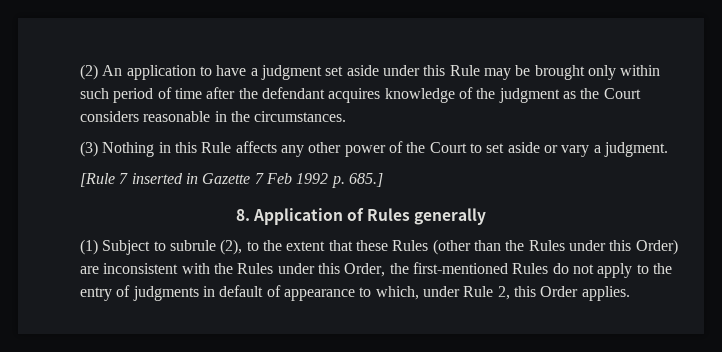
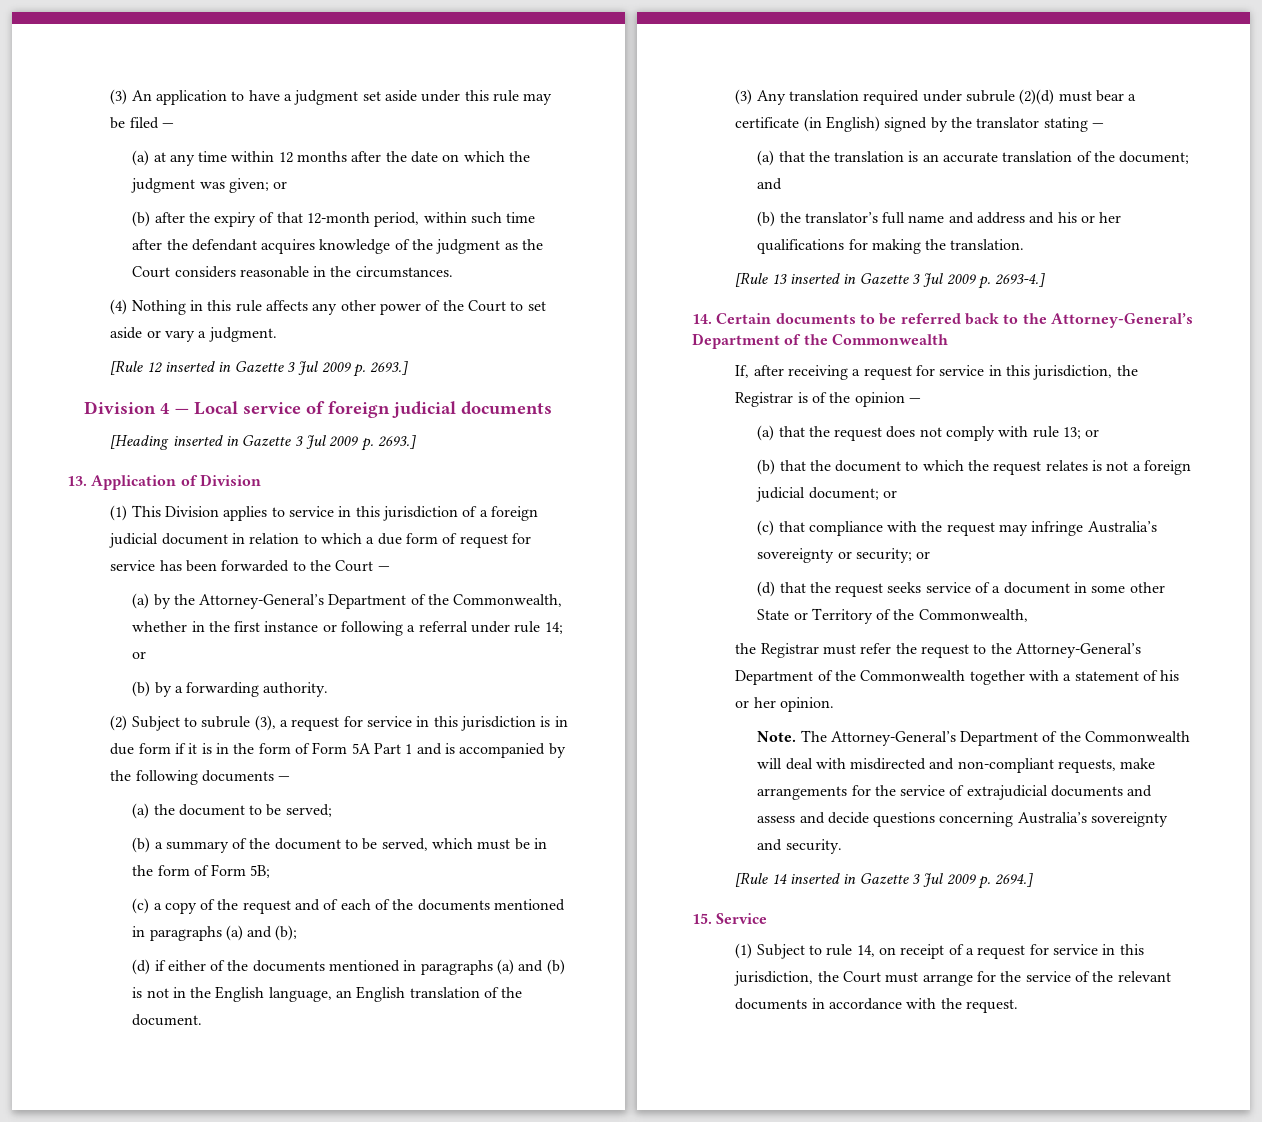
[80,64,99,80] (2) -> [110,89,128,105] (3)
[449,65,480,76] Rule -> [492,90,519,102] rule
[534,65,661,80] [80,87,172,103] brought only within such period of -> [129,117,175,129] [132,150,531,166] [131,178,288,193] [132,211,503,227] filed — // (a) at any time within 12 months after the date on which the judgment was given; or // (b) after the expiry of that 12-month period, within such
[80,141,99,157] (3) -> [110,299,128,315] (4)
[201,142,232,153] Rule -> [235,300,262,312] rule
[119,173,383,188] [235,208,487,225] [80,239,678,255] [80,262,672,278] [80,285,630,301] 7 inserted in Gazette 7 Feb 1992 p. 685.] // 8. Application of Rules generally // (1) Subject to subrule (2), to the extent that these Rules (other than the Rules under this Order) are inconsistent with the Rules under this Order, the first-mentioned Rules do not apply to the entry of judgments in default of appearance to which, under Rule 2, this Order applies. -> [146,361,409,377] [83,401,552,418] [110,435,417,451] [67,474,261,490] [110,505,538,521] [109,533,531,548] [110,560,390,572] [132,593,563,609] [132,621,563,636] [132,651,147,659] [132,681,329,697] [110,715,568,731] [110,742,566,758] [110,770,291,785] [132,803,332,819] [132,837,548,853] [132,864,271,878] [132,898,566,914] [132,925,298,941] [132,959,565,975] [132,986,523,1002] [132,1014,203,1026] [735,89,1137,105] [735,116,1105,132] [757,150,1190,166] [757,178,783,190] [757,211,1122,227] [757,239,1025,254] [735,272,1046,289] [692,313,1193,328] [692,333,948,349] [735,365,1138,380] [735,392,922,407] [757,425,1100,441] [757,459,1192,475] [756,487,897,502] [757,520,1157,536] [757,548,931,563] [757,581,1165,597] [757,608,1028,624] [735,643,1142,658] [735,670,1180,685] [735,697,835,712] [757,730,1191,746] [757,758,1156,773] [757,785,1153,800] [757,812,1169,827] [757,839,842,854] [735,872,1034,889] [692,913,768,924] [735,943,1144,959] [734,971,1171,986] [735,998,1019,1013] 12 inserted in Gazette 3 Jul 2009 p. 2693.] // Division 4 — Local service of foreign judicial documents // [Heading inserted in Gazette 3 Jul 2009 p. 2693.] // 13. Application of Division // (1) This Division applies to service in this jurisdiction of a foreign judicial document in relation to which a due form of request for service has been forwarded to the Court — // (a) by the Attorney-General’s Department of the Commonwealth, whether in the first instance or following a referral under rule 14; or // (b) by a forwarding authority. // (2) Subject to subrule (3), a request for service in this jurisdiction is in due form if it is in the form of Form 5A Part 1 and is accompanied by the following documents — // (a) the document to be served; // (b) a summary of the document to be served, which must be in the form of Form 5B; // (c) a copy of the request and of each of the documents mentioned in paragraphs (a) and (b); // (d) if either of the documents mentioned in paragraphs (a) and (b) is not in the English language, an English translation of the document. // (3) Any translation required under subrule (2)(d) must bear a certificate (in English) signed by the translator stating — // (a) that the translation is an accurate translation of the document; and // (b) the translator’s full name and address and his or her qualifications for making the translation. // [Rule 13 inserted in Gazette 3 Jul 2009 p. 2693-4.] // 14. Certain documents to be referred back to the Attorney-General’s Department of the Commonwealth // If, after receiving a request for service in this jurisdiction, the Registrar is of the opinion — // (a) that the request does not comply with rule 13; or // (b) that the document to which the request relates is not a foreign judicial document; or // (c) that compliance with the request may infringe Australia’s sovereignty or security; or // (d) that the request seeks service of a document in some other State or Territory of the Commonwealth, // the Registrar must refer the request to the Attorney-General’s Department of the Commonwealth together with a statement of his or her opinion. // Note. The Attorney-General’s Department of the Commonwealth will deal with misdirected and non-compliant requests, make arrangements for the service of extrajudicial documents and assess and decide questions concerning Australia’s sovereignty and security. // [Rule 14 inserted in Gazette 3 Jul 2009 p. 2694.] // 15. Service // (1) Subject to rule 14, on receipt of a request for service in this jurisdiction, the Court must arrange for the service of the relevant documents in accordance with the request.

